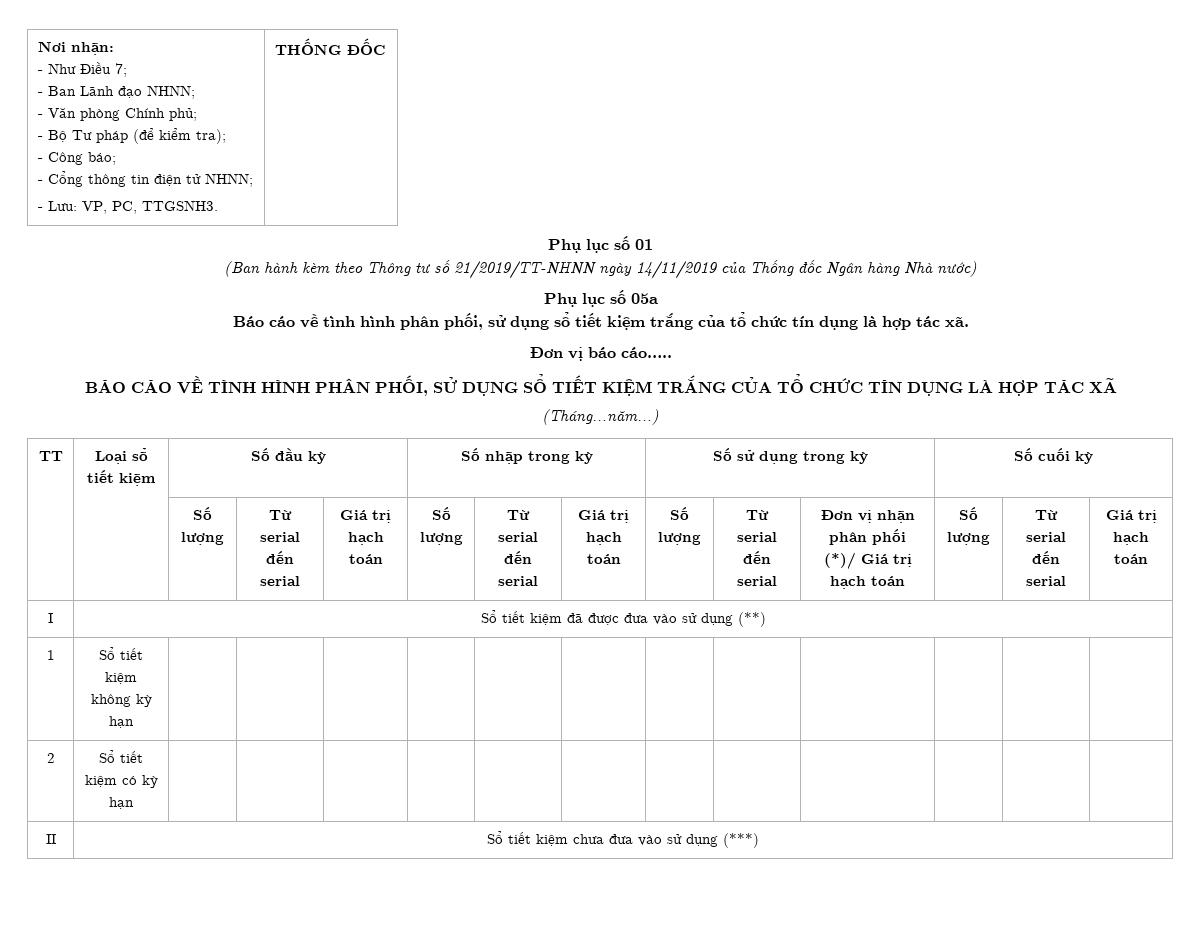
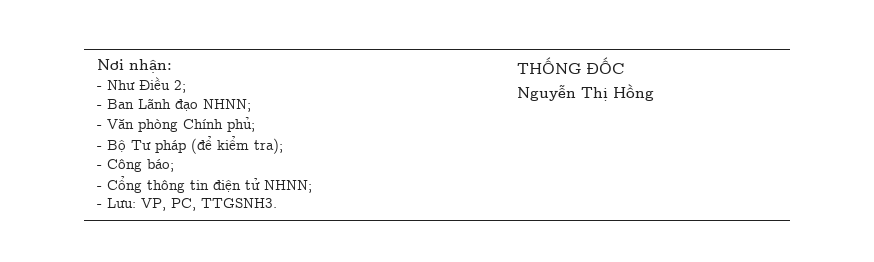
[114,63,127,77] 7; -> [173,80,186,93] 2;
[548,236,653,253] [224,259,977,279] [543,290,658,307] [232,312,969,330] [529,347,672,361] [84,374,1117,396] [542,409,659,425] [38,451,63,461] [94,448,148,464] [87,470,156,486] [250,448,326,464] [460,448,593,464] [712,448,868,464] [1014,448,1093,464] [193,507,212,520] [181,532,224,545] [269,510,292,520] [260,532,300,542] [266,551,294,564] [260,576,300,586] [340,510,391,523] [347,532,384,545] [348,554,383,564] [431,507,451,520] [419,532,463,545] [507,510,530,520] [498,532,538,542] [504,551,532,564] [498,576,538,586] [578,510,629,523] [585,532,622,545] [586,554,621,564] [670,507,689,520] [658,532,701,545] [746,510,769,520] [737,532,777,542] [743,551,771,564] [737,576,777,586] [820,510,915,523] [829,529,906,545] [823,552,912,569] [830,576,905,589] [959,507,978,520] [947,532,990,545] [1035,510,1058,520] [1026,532,1066,542] [1032,551,1060,564] [1026,576,1066,586] [1105,510,1157,523] [1113,532,1149,545] [1114,554,1148,564] [48,613,53,623] [480,610,766,627] [46,650,55,660] [99,647,143,660] [105,672,137,684] [90,694,152,707] [109,716,134,728] [46,753,55,763] [99,750,143,763] [84,775,158,788] [109,797,134,809] [45,834,56,844] [486,831,759,848] // Phụ lục số 01 // (Ban hành kèm theo Thông tư số 21/2019/TT-NHNN ngày 14/11/2019 của Thống đốc Ngân hàng Nhà nước) // Phụ lục số 05a // Báo cáo về tình hình phân phối, sử dụng sổ tiết kiệm trắng của tổ chức tín dụng là hợp tác xã. // Đơn vị báo cáo….. // BÁO CÁO VỀ TÌNH HÌNH PHÂN PHỐI, SỬ DỤNG SỔ TIẾT KIỆM TRẮNG CỦA TỔ CHỨC TÍN DỤNG LÀ HỢP TÁC XÃ // (Tháng…năm…) // TT | Loại sổ tiết kiệm | Số đầu kỳ | Số nhập trong kỳ | Số sử dụng trong kỳ | Số cuối kỳ // | | Số lượng | Từ serial đến serial | Giá trị hạch toán | Số lượng | Từ serial đến serial | Giá trị hạch toán | Số lượng | Từ serial đến serial | Đơn vị nhận phân phối (*)/ Giá trị hạch toán | Số lượng | Từ serial đến serial | Giá trị hạch toán // I | Sổ tiết kiệm đã được đưa vào sử dụng (**) // 1 | Sổ tiết kiệm không kỳ hạn | | | | | | | | | | | | // 2 | Sổ tiết kiệm có kỳ hạn | | | | | | | | | | | | // II | Sổ tiết kiệm chưa đưa vào sử dụng (***) -> [516,84,654,101] // Nguyễn Thị Hồng

